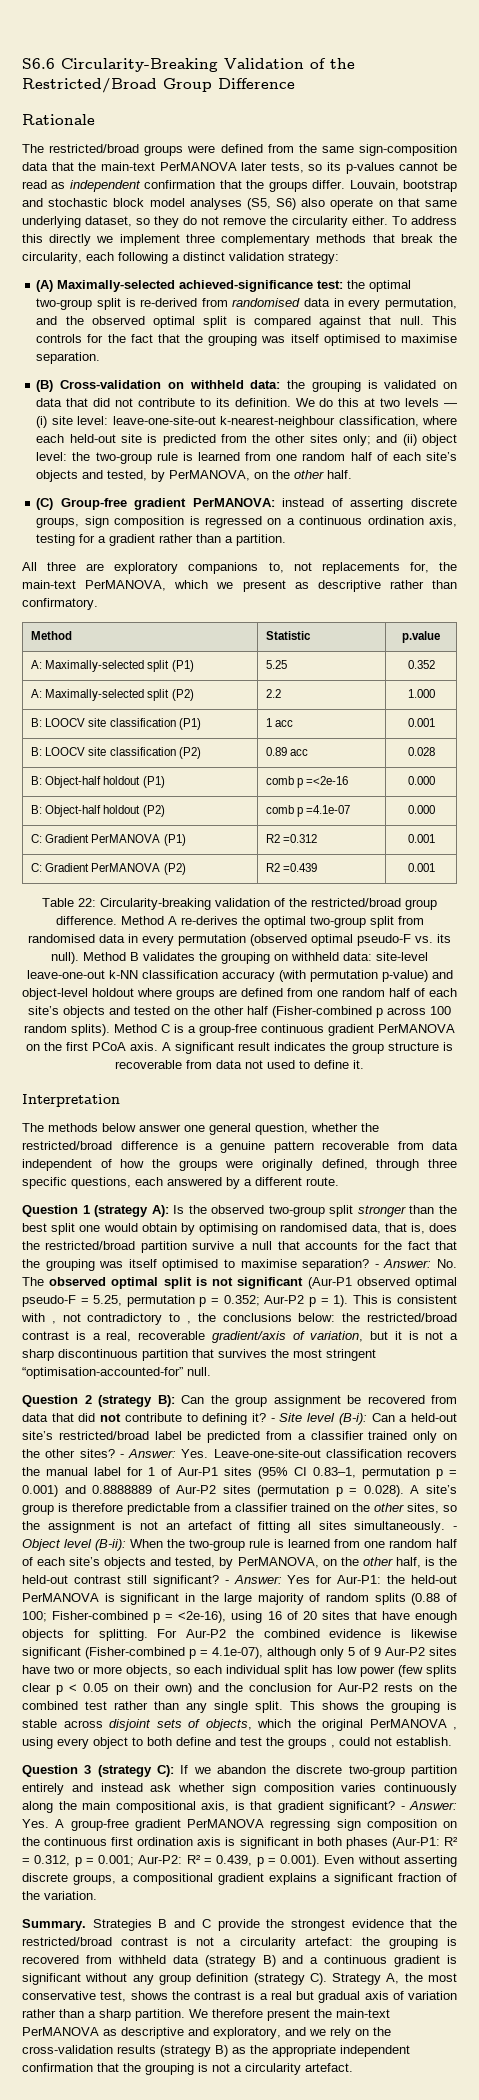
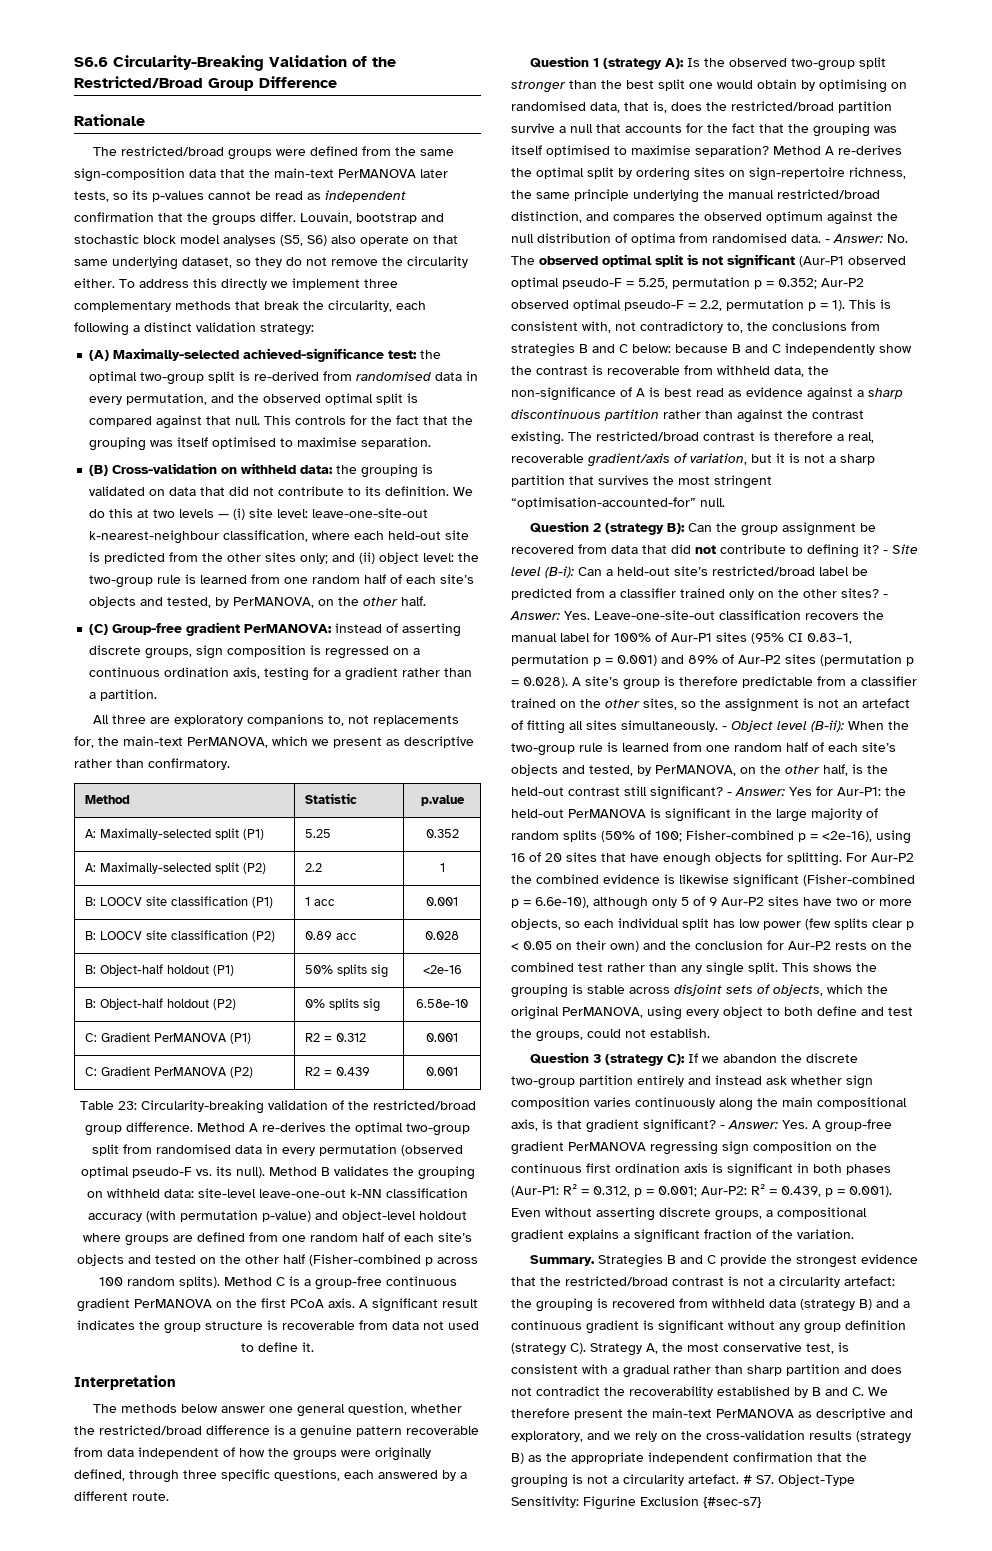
[407,689,435,698] 1.000 -> [439,863,445,872] 1
[266,776,349,788] [407,776,435,785] comb p =<2e-16 | 0.000 -> [304,964,388,978] [422,965,462,974] 50% splits sig | <2e-16
[266,805,351,817] [407,805,435,814] comb p =4.1e-07 | 0.000 -> [304,998,380,1012] [416,999,468,1008] 0% splits sig | 6.58e-10
[283,834,318,843] =0.312 -> [323,1033,366,1042] = 0.312
[283,863,318,872] =0.439 -> [323,1067,370,1076] = 0.439
[78,898,96,907] 22: -> [117,1101,137,1110] 23:
(370, 1265) none -> [773,145,902,155] [511,167,906,181] [511,189,880,203] [511,211,898,225] [511,233,821,245] Method A re-derives the optimal split by ordering sites on sign-repertoire richness, the same principle underlying the manual restricted/broad distinction, and compares the observed optimum against the null distribution of optima from randomised data.
(305, 1299) none -> [511,299,804,311] observed optimal pseudo-F = 2.2, permutation
[21,1313,458,1325] [22,1331,86,1340] with , not contradictory to , the conclusions below: the restricted/broad contrast is -> [582,321,880,333] [511,343,912,357] [511,365,829,377] [511,387,903,401] [511,409,864,423] [511,431,833,445] with, not contradictory to, the conclusions from strategies B and C below: because B and C independently show the contrast is recoverable from withheld data, the non-significance of A is best read as evidence against a sharp discontinuous partition rather than against the contrast existing. The restricted/broad contrast is therefore
[58,1349,138,1358] discontinuous -> (875, 459) none
[148,1467,155,1476] 1 -> [614,633,651,642] 100%
[92,1485,153,1494] 0.8888889 -> [688,655,718,664] 89%
[411,1593,441,1605] (0.88 -> [601,831,635,842] (50%
[212,1647,263,1659] 4.1e-07), -> [535,897,589,908] 6.6e-10),
[369,1719,457,1730] PerMANOVA , -> [562,1007,643,1018] PerMANOVA,
[288,1738,335,1749] groups , -> [536,1031,583,1042] groups,
[130,1991,457,2003] [22,2009,185,2021] shows the contrast is a real but gradual axis of variation rather than a sharp partition. -> [838,1342,849,1352] [511,1364,902,1378] [511,1386,864,1398] is consistent with a gradual rather than sharp partition and does not contradict the recoverability established by B and C.
(353, 2067) none -> [743,1474,855,1486] [511,1496,761,1510] # S7. Object-Type Sensitivity: Figurine Exclusion {#sec-s7}

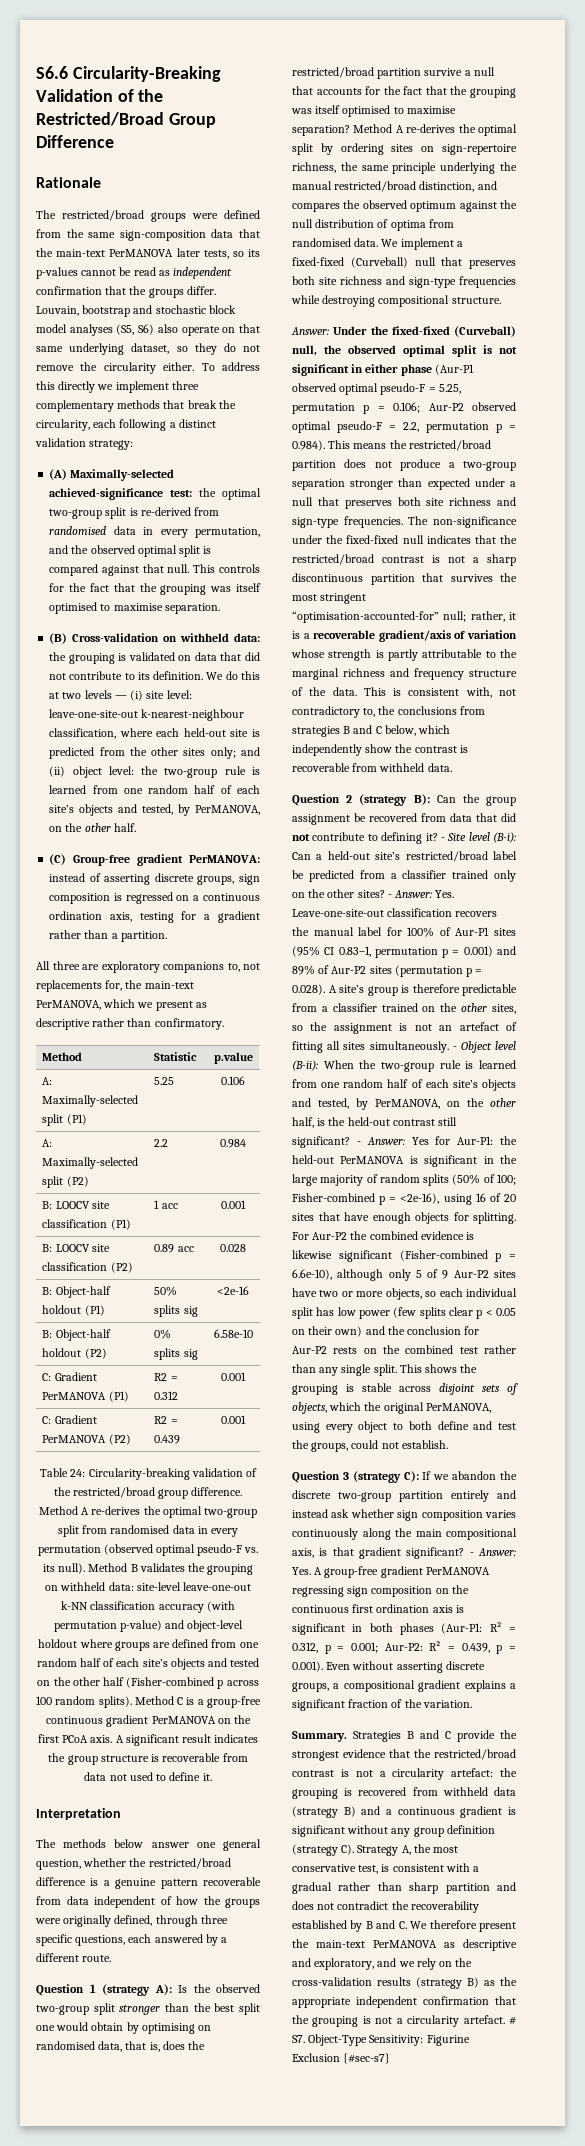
[425,829,459,838] 0.352 -> [221,1076,245,1085] 0.106
[439,863,445,872] 1 -> [220,1139,246,1148] 0.984
[117,1101,137,1110] 23: -> [70,1469,86,1477] 24:
[825,234,908,243] [511,256,535,265] - Answer: No. The -> [381,238,463,250] [292,257,516,269] [292,276,516,288] [291,295,501,307] [291,326,516,337] [292,345,341,356] We implement a fixed-fixed (Curveball) null that preserves both site richness and sign-type frequencies while destroying compositional structure. // Answer: Under the fixed-fixed (Curveball) null, the
(795, 261) none -> [351,364,432,376] in either phase
[778,278,817,289] 0.352; -> [393,402,421,413] 0.106;
[832,300,845,311] 1). -> [292,440,491,451] [292,459,516,471] [292,478,516,490] [292,497,516,509] [292,516,517,528] [292,535,517,544] [292,554,516,566] [292,573,517,585] [292,593,367,604] [292,611,516,623] [292,630,517,642] [291,649,517,661] [292,668,517,680] [292,687,357,696] 0.984). This means the restricted/broad partition does not produce a two-group separation stronger than expected under a null that preserves both site richness and sign-type frequencies. The non-significance under the fixed-fixed null indicates that the restricted/broad contrast is not a sharp discontinuous partition that survives the most stringent “optimisation-accounted-for” null; rather, it is a recoverable gradient/axis of variation whose strength is partly attributable to the marginal richness and frequency structure of the data.
[632,344,781,353] below: because B and C -> [384,725,451,736] below, which
[774,366,829,377] [511,387,903,401] [511,409,864,423] [511,431,874,445] [511,453,875,467] [511,475,772,489] [511,497,725,509] data, the non-significance of A is best read as evidence against a sharp discontinuous partition rather than against the contrast existing. The restricted/broad contrast is therefore a real, recoverable gradient/axis of variation, but it is not a sharp partition that survives the most stringent “optimisation-accounted-for” null. -> [427,763,452,772] data.

